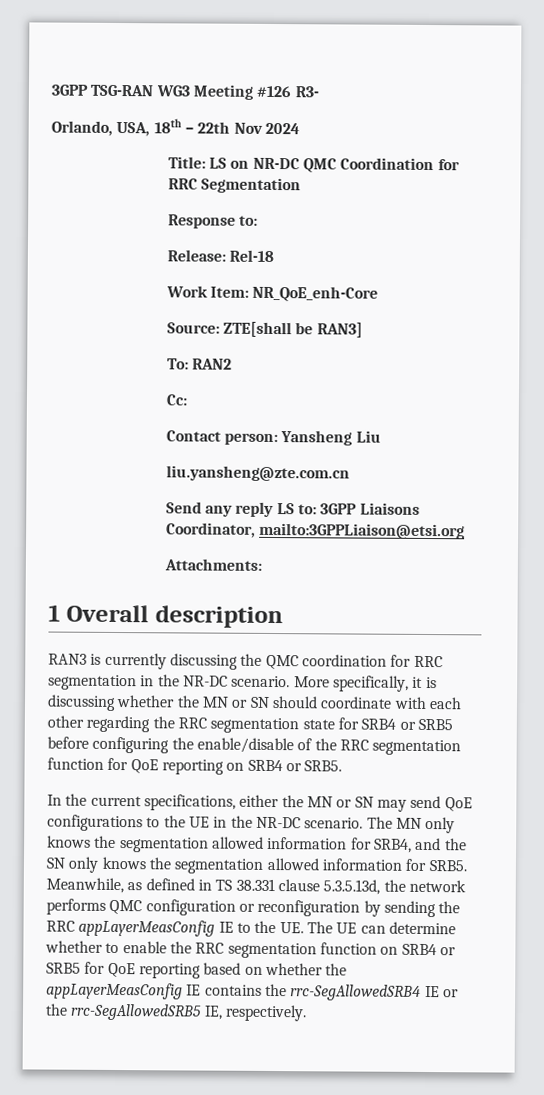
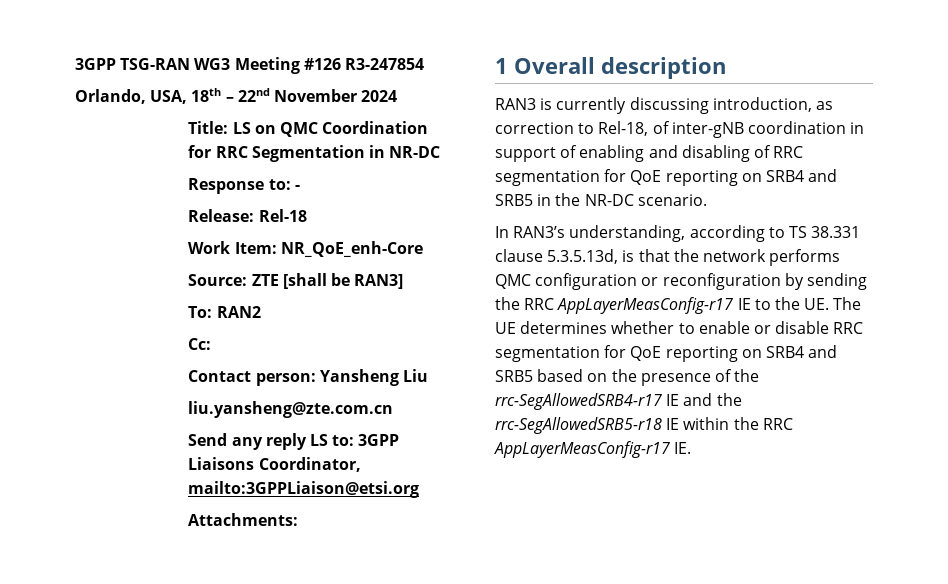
[294,86,319,98] R3- -> [344,58,424,70] R3-247854
[197,121,263,134] 22th Nov -> [237,88,357,102] 22nd November
[252,157,300,170] NR-DC -> (276, 129) none
(301, 185) none -> [368,145,441,158] in NR-DC
(258, 220) none -> [294,185,300,190] -
[222,321,292,338] ZTE[shall -> [251,273,327,289] ZTE [shall
[240,653,443,670] [48,674,437,692] [47,694,462,711] [47,715,453,734] [47,736,462,756] [47,757,343,775] [47,793,473,812] [47,814,456,834] [47,835,467,853] [46,856,467,874] [46,877,212,894] the QMC coordination for RRC segmentation in the NR-DC scenario. More specifically, it is discussing whether the MN or SN should coordinate with each other regarding the RRC segmentation state for SRB4 or SRB5 before configuring the enable/disable of the RRC segmentation function for QoE reporting on SRB4 or SRB5. // In the current specifications, either the MN or SN may send QoE configurations to the UE in the NR-DC scenario. The MN only knows the segmentation allowed information for SRB4, and the SN only knows the segmentation allowed information for SRB5. Meanwhile, as defined in -> [712,97,833,112] [495,121,865,138] [495,145,804,162] [495,169,838,186] [495,193,707,206] [495,225,785,242] introduction, as correction to Rel-18, of inter-gNB coordination in support of enabling and disabling of RRC segmentation for QoE reporting on SRB4 and SRB5 in the NR-DC scenario. // In RAN3’s understanding, according to
(381, 887) none -> [622,249,670,262] is that
[78,919,216,937] appLayerMeasConfig -> [557,297,734,314] AppLayerMeasConfig-r17
[360,921,456,935] can determine -> [520,321,608,334] determines
[169,941,456,959] [46,961,348,979] [46,982,459,1001] [45,1003,307,1022] the RRC segmentation function on SRB4 or SRB5 for QoE reporting based on whether the appLayerMeasConfig IE contains the rrc-SegAllowedSRB4 IE or the rrc-SegAllowedSRB5 IE, respectively. -> [753,321,864,334] [495,345,838,362] [495,369,760,386] [495,393,742,410] [495,417,793,434] [494,441,692,458] or disable RRC segmentation for QoE reporting on SRB4 and SRB5 based on the presence of the rrc-SegAllowedSRB4-r17 IE and the rrc-SegAllowedSRB5-r18 IE within the RRC AppLayerMeasConfig-r17 IE.

